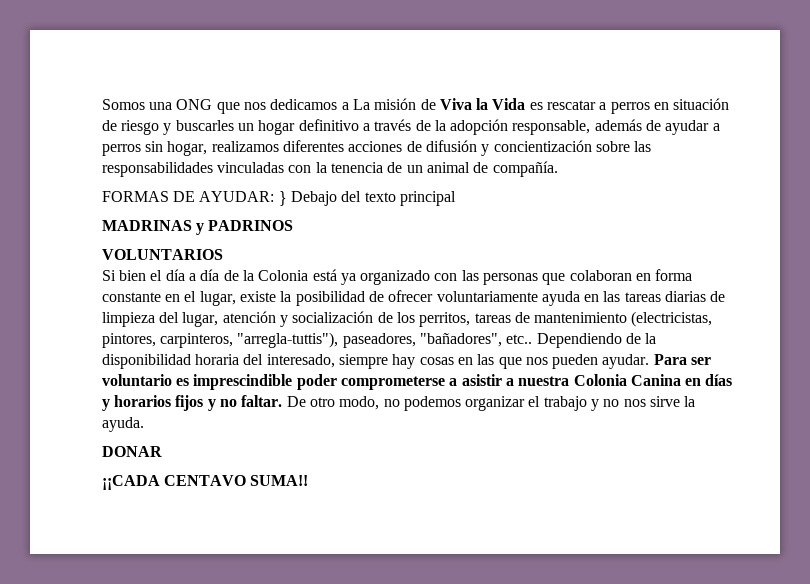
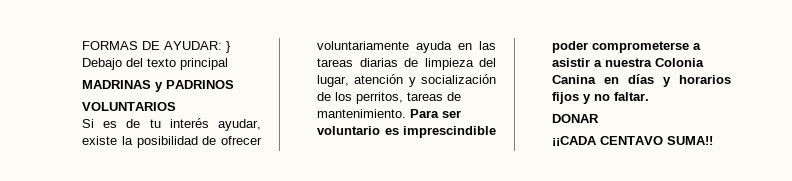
[101,98,730,114] [101,119,720,135] [101,140,652,156] [101,161,558,177] Somos una ONG que nos dedicamos a La misión de Viva la Vida es rescatar a perros en situación de riesgo y buscarles un hogar definitivo a través de la adopción responsable, además de ayudar a perros sin hogar, realizamos diferentes acciones de difusión y concientización sobre las responsabilidades vinculadas con la tenencia de un animal de compañía. // -> (82, 45) none
[118,269,693,285] [101,291,236,306] bien el día a día de la Colonia está ya organizado con las personas que colaboran en forma constante en el lugar, -> [103,118,261,131] es de tu interés ayudar,
[534,311,713,327] [101,332,657,348] [101,354,650,369] mantenimiento (electricistas, pintores, carpinteros, "arregla-tuttis"), paseadores, "bañadores", etc.. Dependiendo de la disponibilidad horaria del interesado, siempre hay cosas en las que nos pueden ayudar. -> [317,109,407,118] mantenimiento.
[286,396,696,411] [101,417,144,432] De otro modo, no podemos organizar el trabajo y no nos sirve la ayuda. -> (650, 96) none

